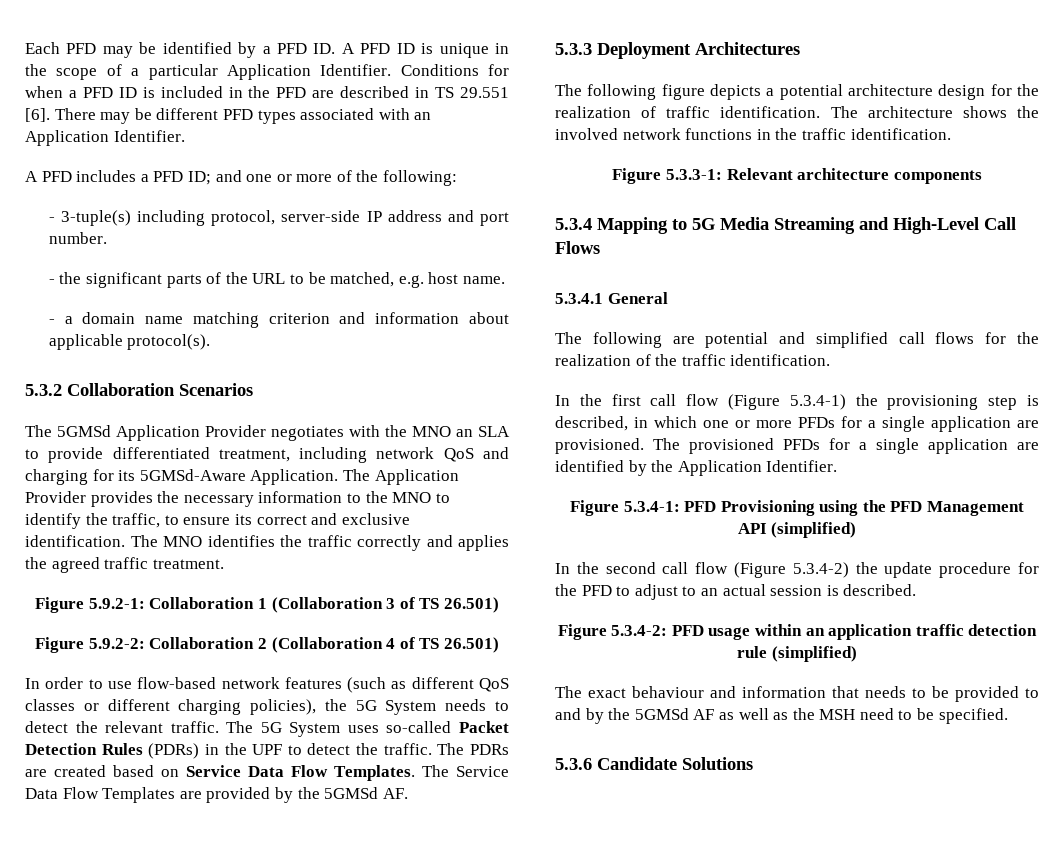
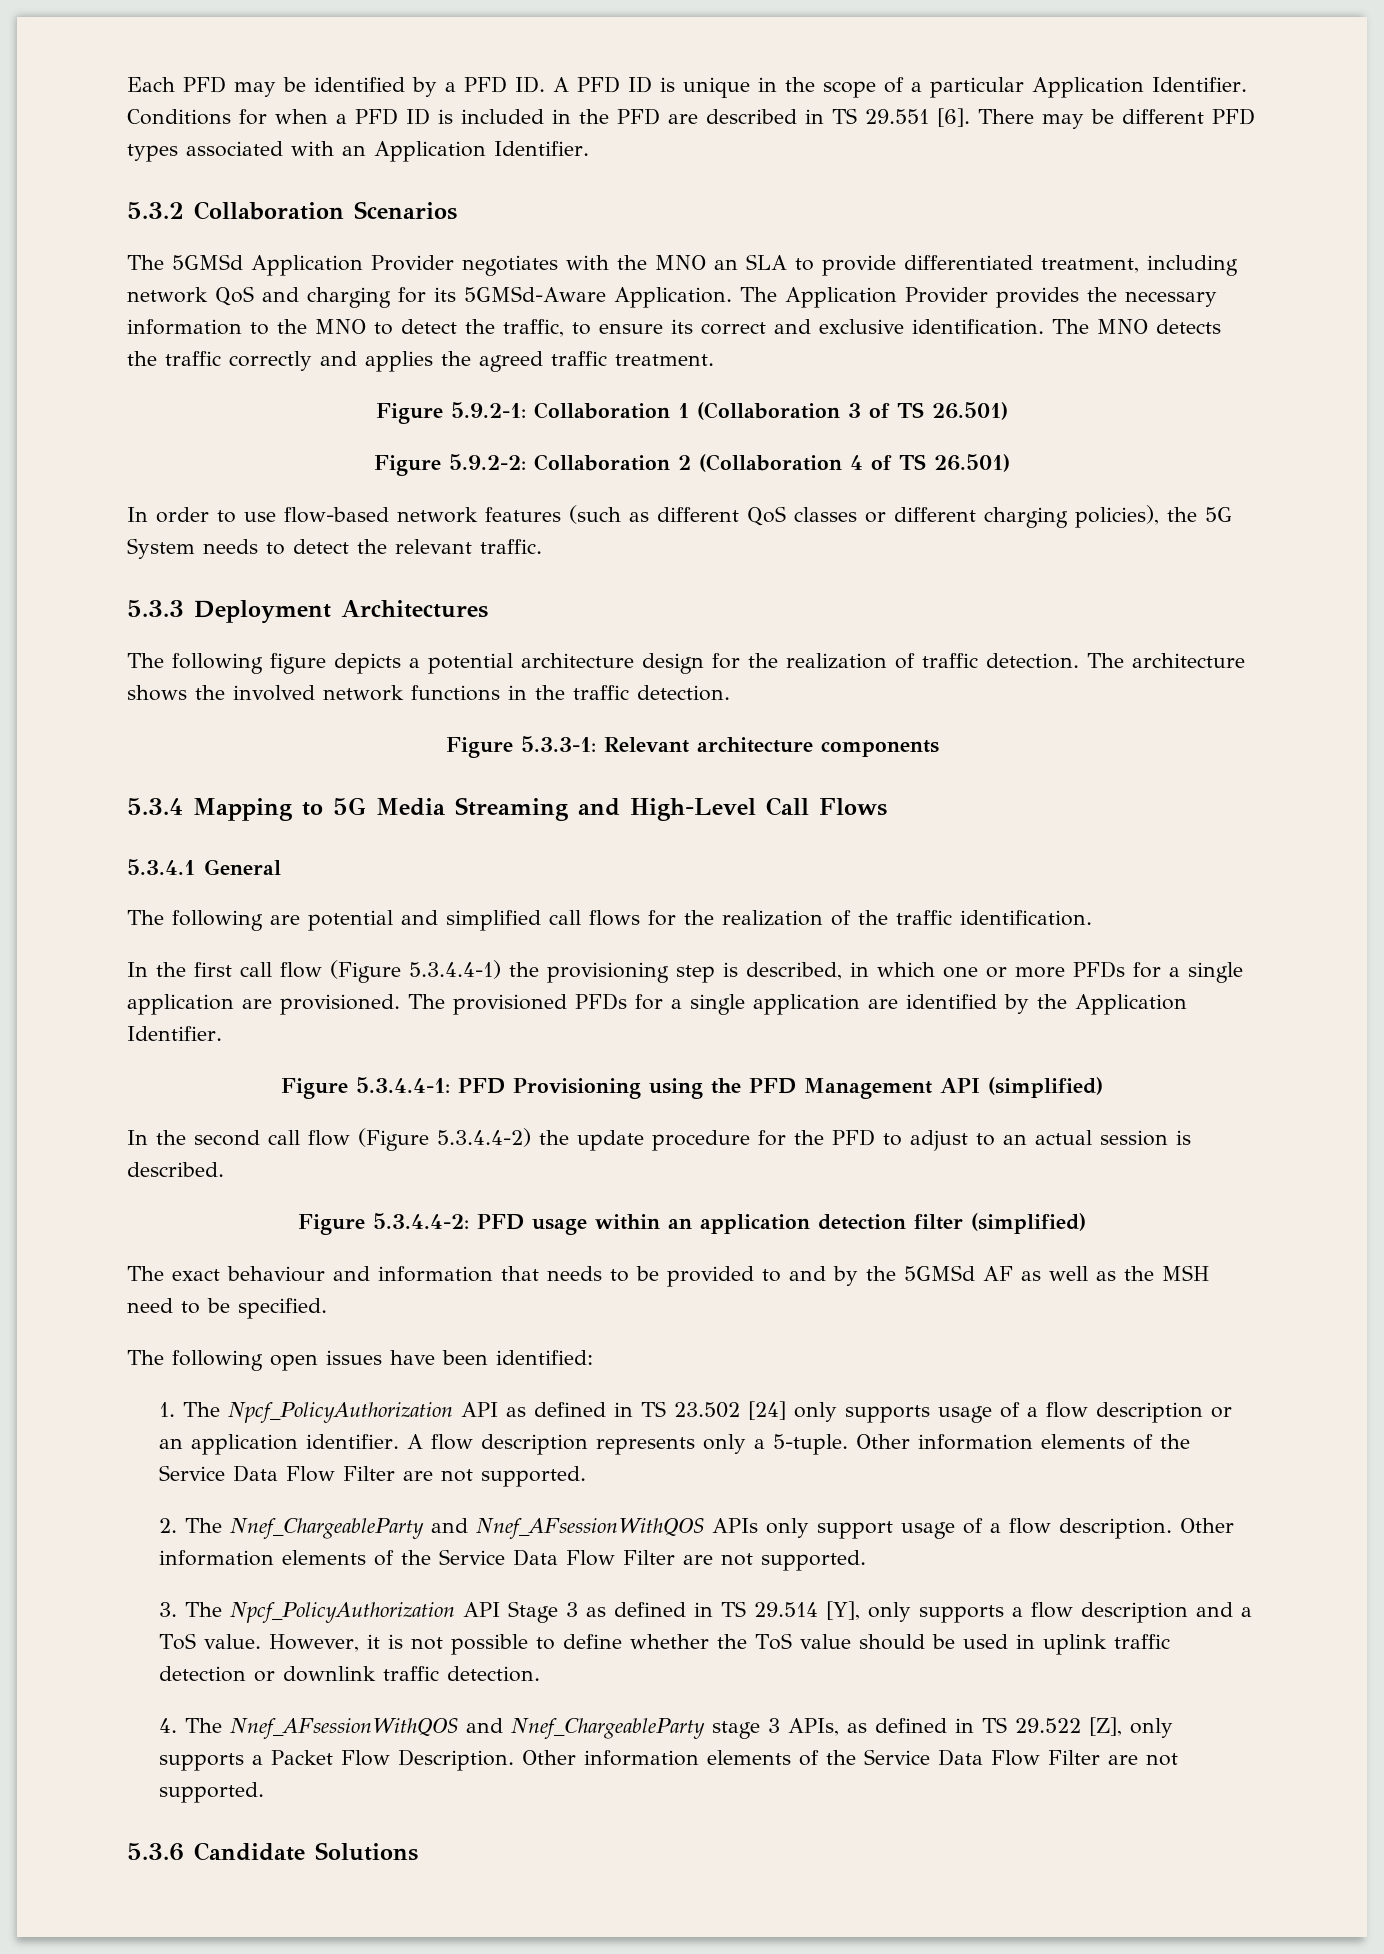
[25,170,458,186] [48,210,509,226] [48,232,107,244] [48,272,505,288] [48,312,509,328] [48,334,211,350] // A PFD includes a PFD ID; and one or more of the following: // - 3-tuple(s) including protocol, server-side IP address and port number. // - the significant parts of the URL to be matched, e.g. host name. // - a domain name matching criterion and information about applicable protocol(s). -> (589, 148) none
[25,513,81,529] identify -> [401,319,457,334] detect
[207,535,275,547] identifies -> [1156,319,1221,334] detects
[226,721,509,737] [25,743,509,759] [25,765,509,781] [25,787,408,803] The 5G System uses so-called Packet Detection Rules (PDRs) in the UPF to detect the traffic. The PDRs are created based on Service Data Flow Templates. The Service Data Flow Templates are provided by the 5GMSd AF. -> (542, 546) none
[720,106,821,118] identification. -> [986,653,1079,669] detection.
[850,128,951,140] identification. -> [637,685,730,701] detection.
[789,394,846,410] 5.3.4-1) -> [409,960,501,979] 5.3.4.4-1)
[623,501,680,512] 5.3.4-1: -> [356,1077,450,1093] 5.3.4.4-1:
[792,562,849,578] 5.3.4-2) -> [437,1128,531,1147] 5.3.4.4-2)
[611,625,668,636] 5.3.4-2: -> [373,1213,469,1229] 5.3.4.4-2:
[915,624,1038,636] [737,646,768,658] traffic detection rule -> [818,1214,963,1230] detection filter
(1008, 716) none -> [127,1350,593,1371] [159,1401,1233,1423] [159,1434,1191,1455] [159,1465,587,1487] [159,1518,1235,1539] [159,1549,867,1571] [159,1601,1253,1623] [159,1633,1171,1655] [159,1666,541,1682] [159,1717,1174,1739] [159,1749,1179,1771] [159,1782,265,1803] // The following open issues have been identified: // 1. The Npcf_PolicyAuthorization API as defined in TS 23.502 [24] only supports usage of a flow description or an application identifier. A flow description represents only a 5-tuple. Other information elements of the Service Data Flow Filter are not supported. // 2. The Nnef_ChargeableParty and Nnef_AFsessionWithQOS APIs only support usage of a flow description. Other information elements of the Service Data Flow Filter are not supported. // 3. The Npcf_PolicyAuthorization API Stage 3 as defined in TS 29.514 [Y], only supports a flow description and a ToS value. However, it is not possible to define whether the ToS value should be used in uplink traffic detection or downlink traffic detection. // 4. The Nnef_AFsessionWithQOS and Nnef_ChargeableParty stage 3 APIs, as defined in TS 29.522 [Z], only supports a Packet Flow Description. Other information elements of the Service Data Flow Filter are not supported.

